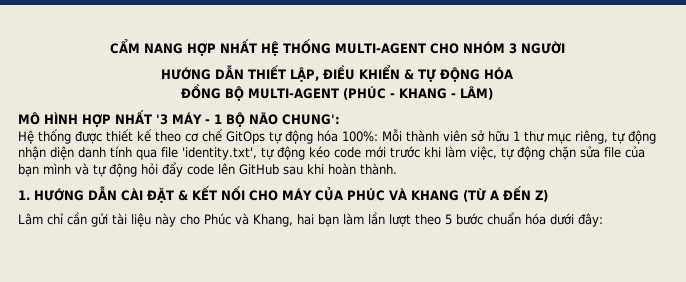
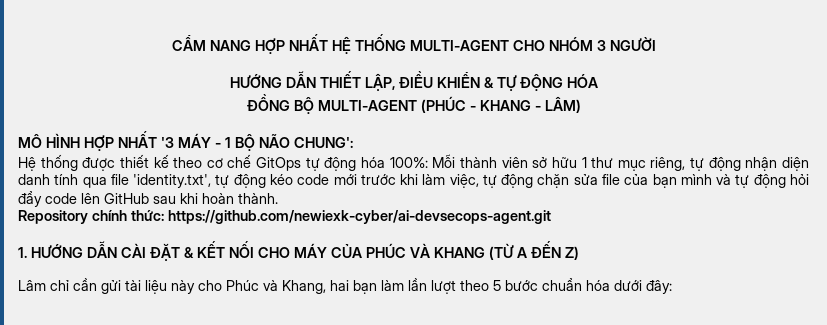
(397, 169) none -> [18,210,551,224] // Repository chính thức: https://github.com/newiexk-cyber/ai-devsecops-agent.git

